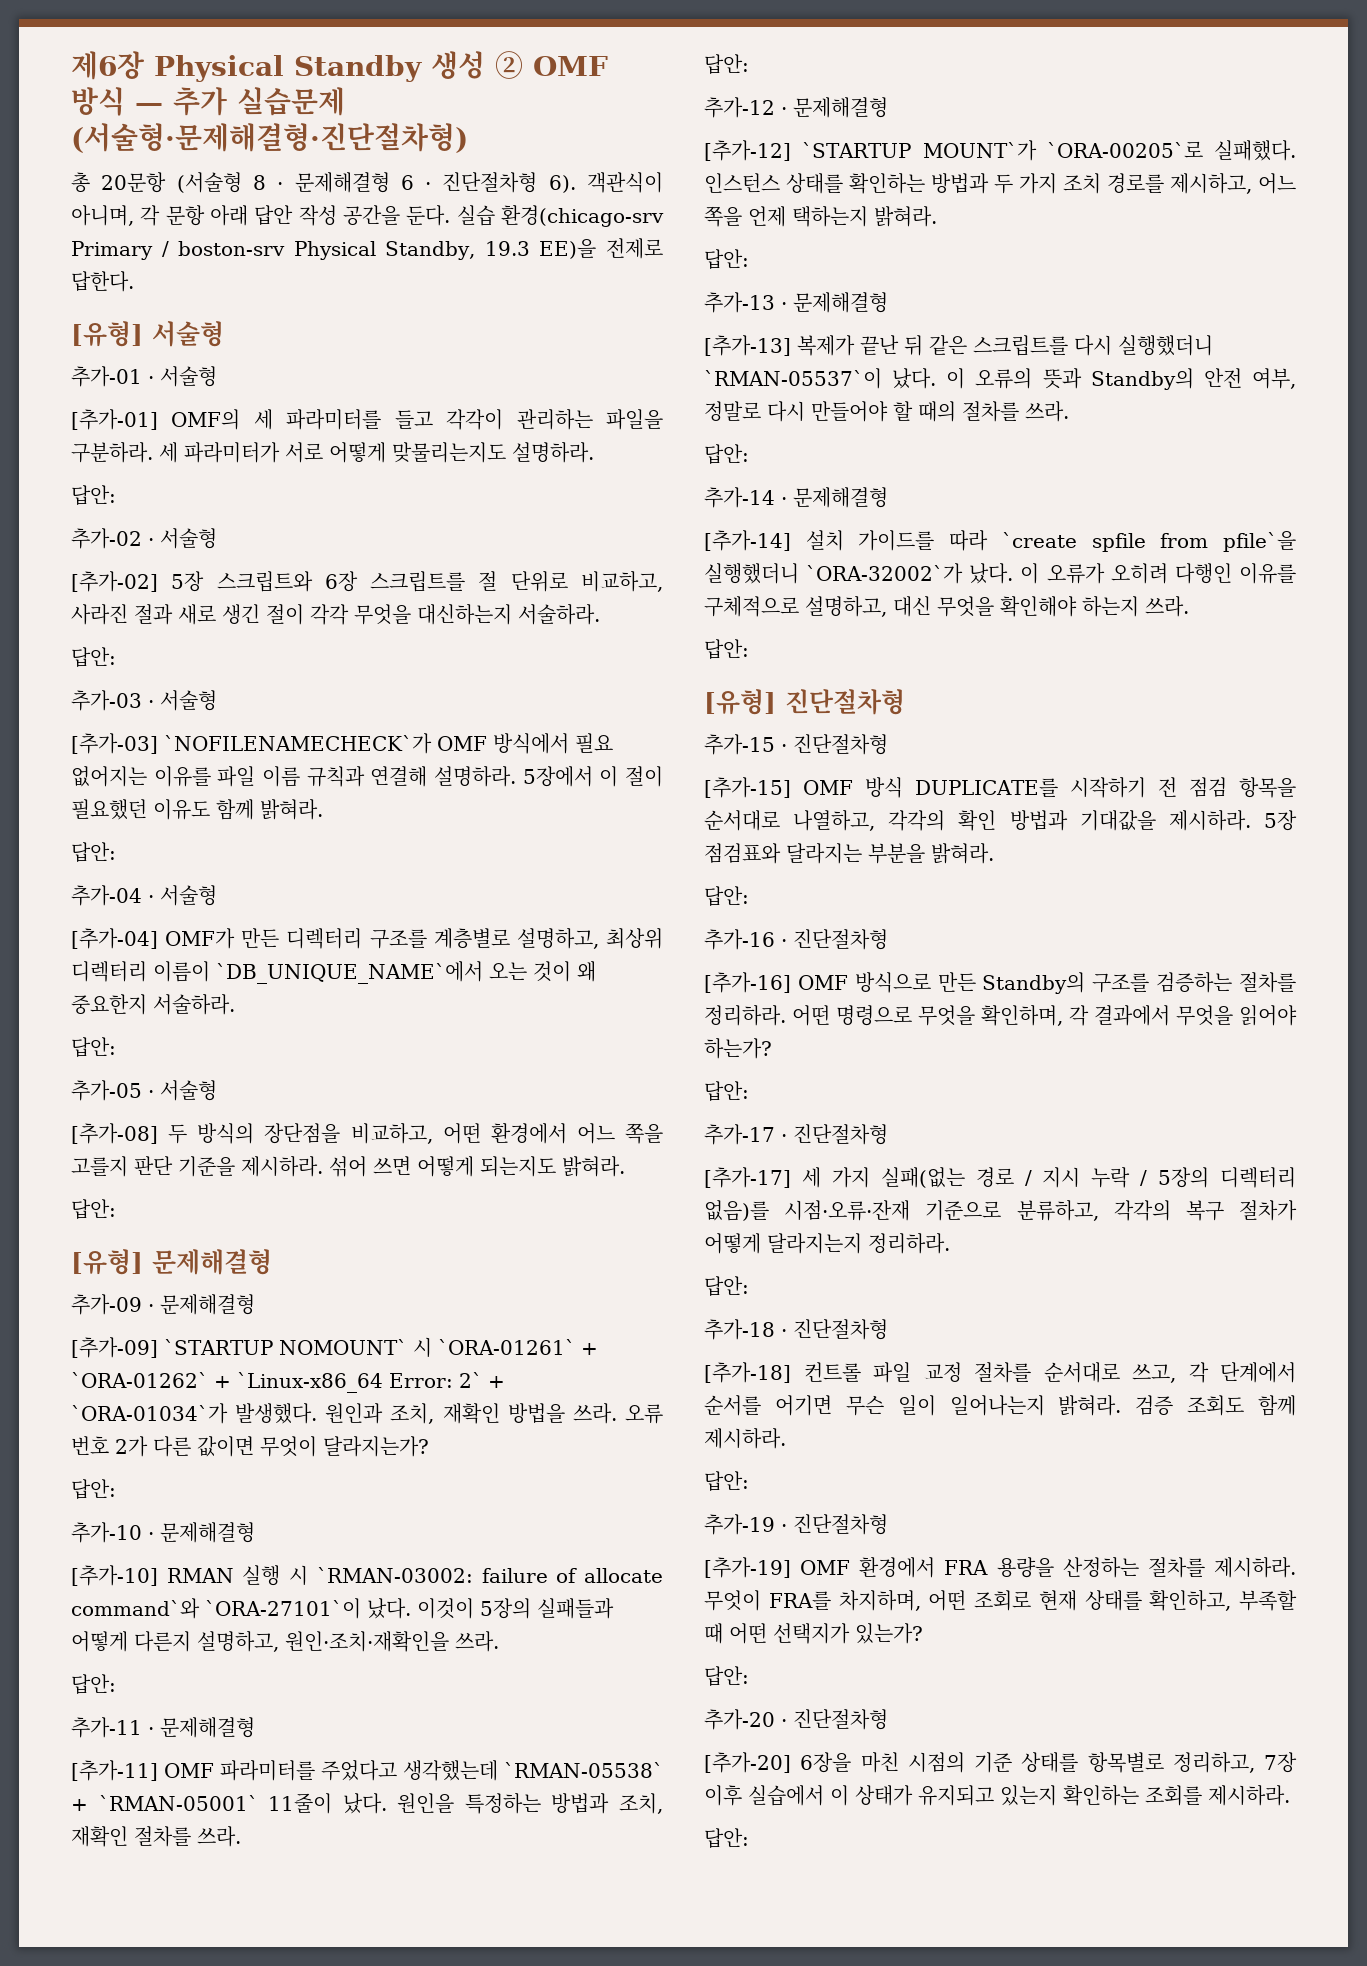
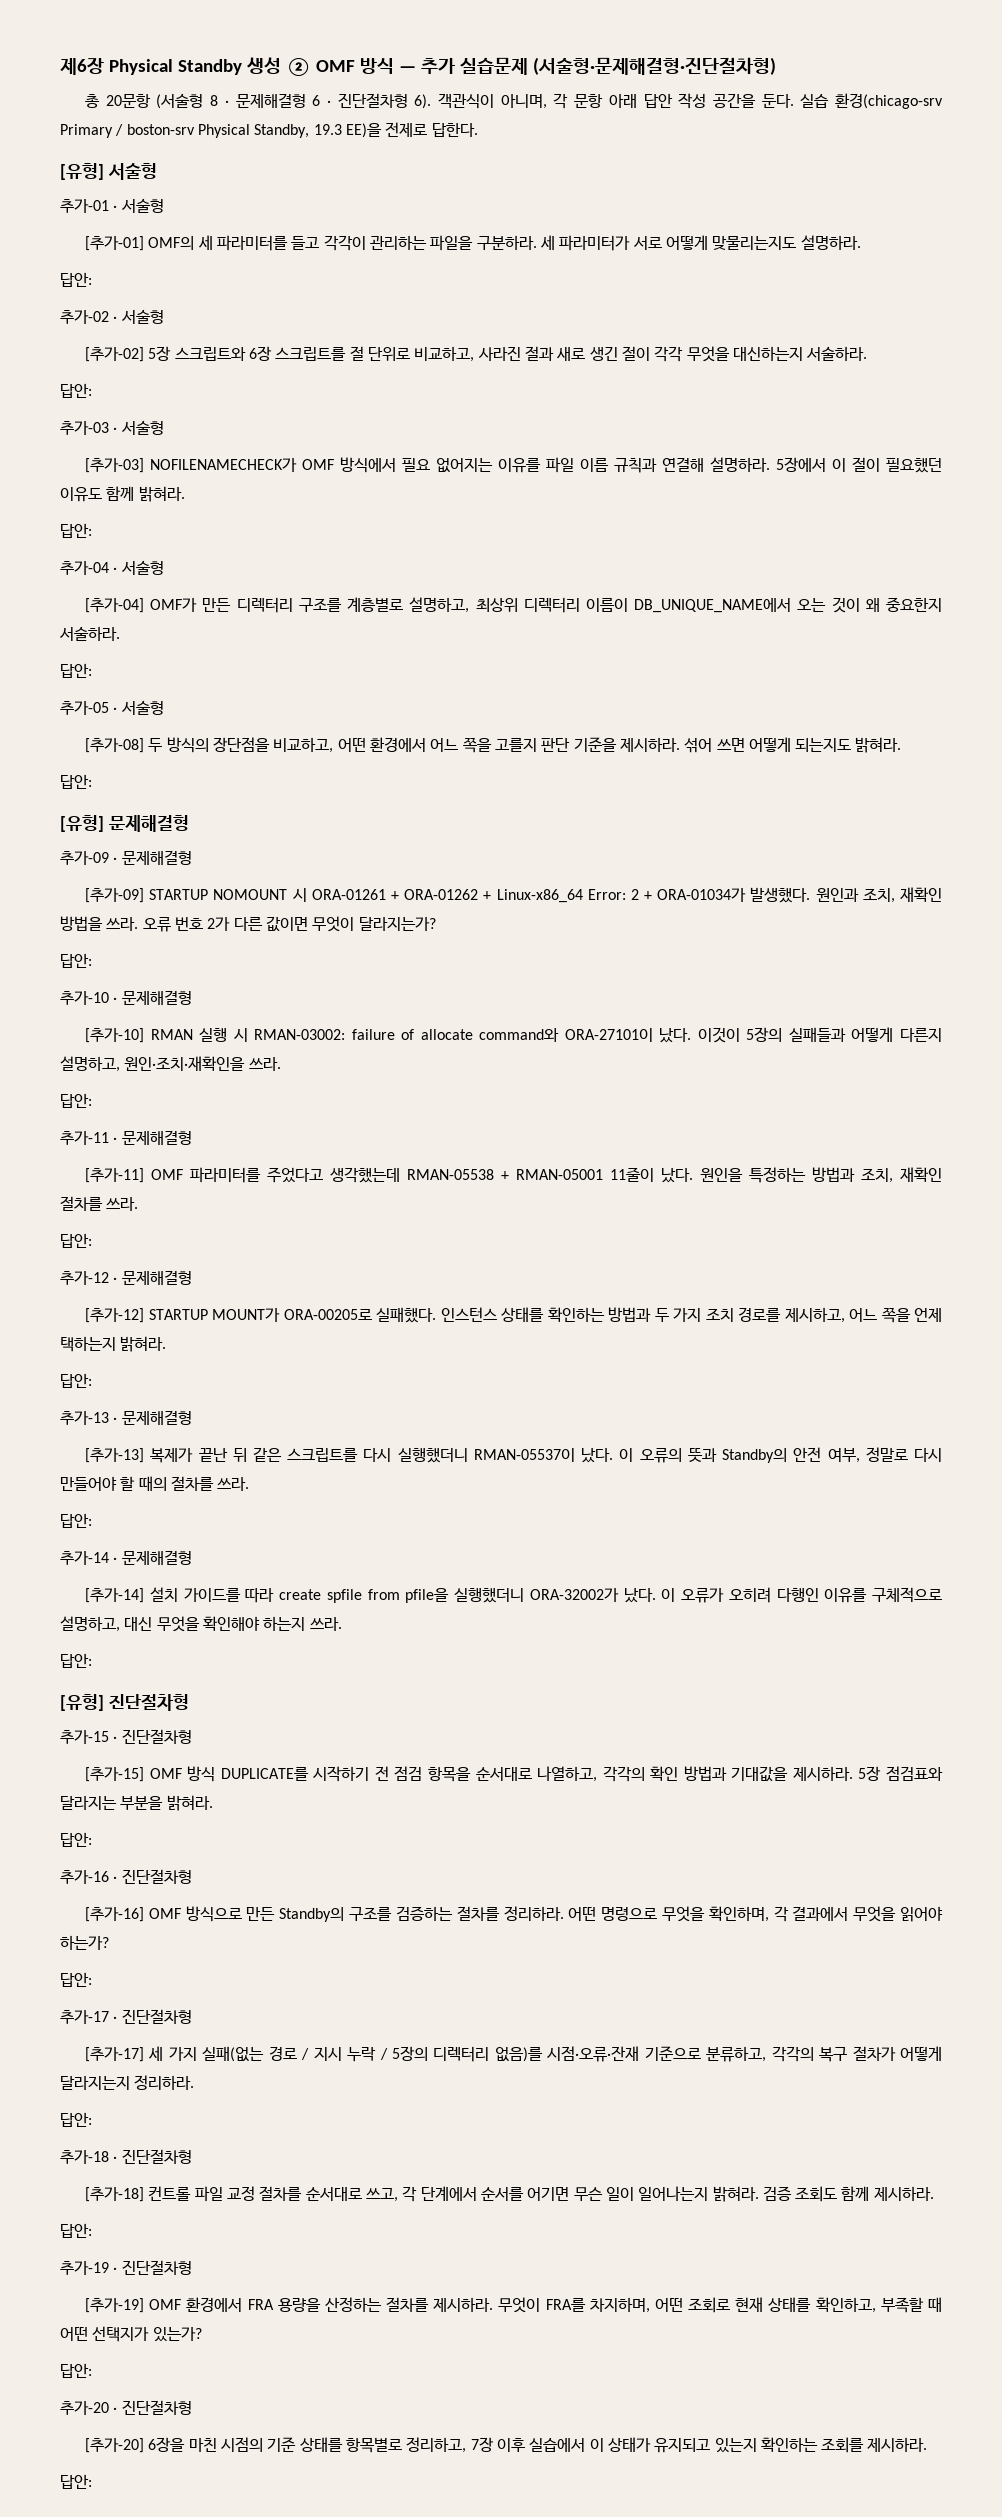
[164,733,432,754] `NOFILENAMECHECK`가 -> [150,458,298,472] NOFILENAMECHECK가
[216,961,483,984] `DB_UNIQUE_NAME`에서 -> [634,598,792,613] DB_UNIQUE_NAME에서
[164,1337,598,1357] [71,1372,505,1393] [71,1403,228,1424] `STARTUP NOMOUNT` 시 `ORA-01261` + `ORA-01262` + `Linux-x86_64 Error: 2` + `ORA-01034`가 -> [149,888,747,903] STARTUP NOMOUNT 시 ORA-01261 + ORA-01262 + Linux-x86_64 Error: 2 + ORA-01034가
[316,1567,473,1583] `RMAN-03002: -> [254,1029,346,1040] RMAN-03002:
[71,1598,361,1619] command`와 `ORA-27101`이 -> [479,1028,653,1042] command와 ORA-27101이
[504,1762,663,1778] [71,1795,258,1811] `RMAN-05538` + `RMAN-05001` -> [407,1169,604,1180] RMAN-05538 + RMAN-05001
[802,140,1203,161] `STARTUP MOUNT`가 `ORA-00205`로 -> [148,1308,372,1322] STARTUP MOUNT가 ORA-00205로
[704,368,882,389] `RMAN-05537`이 -> [473,1448,575,1462] RMAN-05537이
[1001,532,1077,548] `create -> [279,1589,322,1600] create
[1223,531,1296,552] [704,563,964,584] pfile`을 실행했더니 `ORA-32002`가 -> [405,1587,619,1603] pfile을 실행했더니 ORA-32002가

